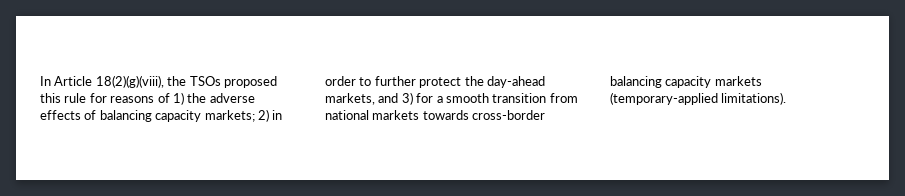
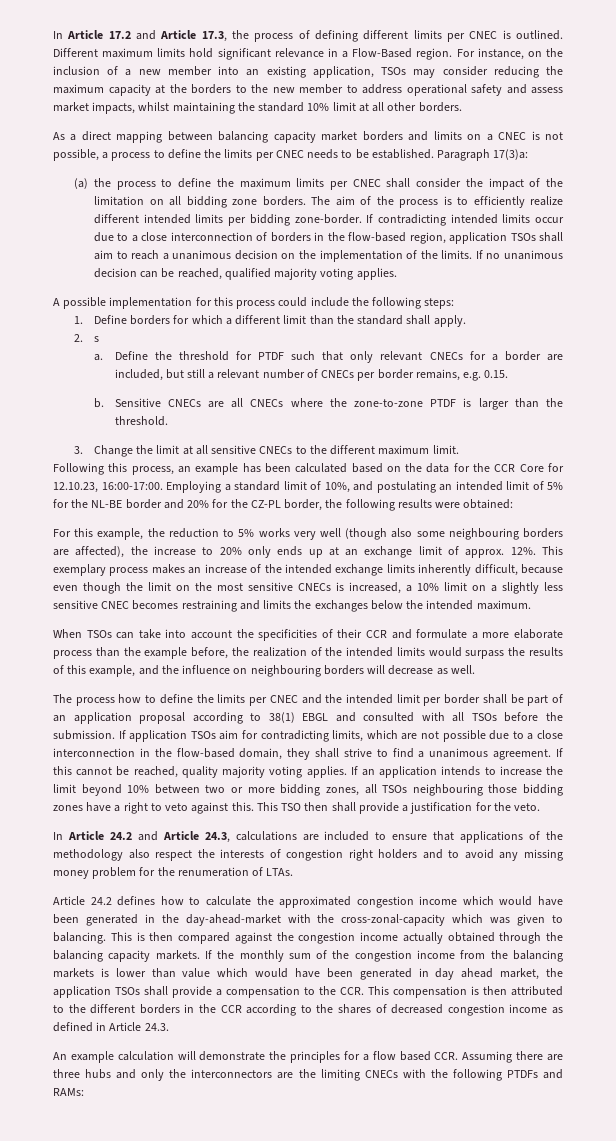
[40,75,277,88] [40,92,255,105] [40,109,283,122] [325,76,545,88] [325,92,578,105] [325,110,546,120] [610,76,762,88] [610,92,787,105] In Article 18(2)(g)(viii), the TSOs proposed this rule for reasons of 1) the adverse effects of balancing capacity markets; 2) in order to further protect the day-ahead markets, and 3) for a smooth transition from national markets towards cross-border balancing capacity markets (temporary-applied limitations). -> [53,30,563,42] [53,48,563,60] [53,66,563,78] [53,84,563,96] [53,102,462,114] [53,131,563,143] [53,149,529,161] [73,178,563,190] [94,196,564,208] [94,214,564,226] [94,232,563,244] [94,250,563,262] [94,268,397,280] [53,297,455,309] [73,315,466,327] [73,334,100,342] [94,351,563,363] [114,369,509,381] [94,398,563,410] [114,416,168,426] [73,445,459,457] [53,463,564,475] [53,481,563,493] [53,499,514,511] [53,528,563,540] [53,546,563,558] [53,564,563,576] [53,582,563,594] [53,600,531,612] [53,629,564,641] [53,647,563,659] [53,665,475,677] [53,694,563,706] [53,712,564,724] [53,730,564,742] [53,748,564,760] [53,766,563,778] [53,784,564,796] [53,802,541,814] [53,831,564,843] [53,849,564,861] [53,867,294,879] [53,896,563,908] [53,914,564,926] [53,932,563,944] [53,950,564,962] [53,968,563,980] [53,986,563,998] [53,1004,564,1016] [53,1022,169,1032] [53,1051,563,1063] [53,1069,563,1081] [53,1088,84,1096] In Article 17.2 and Article 17.3, the process of defining different limits per CNEC is outlined. Different maximum limits hold significant relevance in a Flow-Based region. For instance, on the inclusion of a new member into an existing application, TSOs may consider reducing the maximum capacity at the borders to the new member to address operational safety and assess market impacts, whilst maintaining the standard 10% limit at all other borders. // As a direct mapping between balancing capacity market borders and limits on a CNEC is not possible, a process to define the limits per CNEC needs to be established. Paragraph 17(3)a: // (a) the process to define the maximum limits per CNEC shall consider the impact of the limitation on all bidding zone borders. The aim of the process is to efficiently realize different intended limits per bidding zone-border. If contradicting intended limits occur due to a close interconnection of borders in the flow-based region, application TSOs shall aim to reach a unanimous decision on the implementation of the limits. If no unanimous decision can be reached, qualified majority voting applies. // A possible implementation for this process could include the following steps: // 1. Define borders for which a different limit than the standard shall apply. // 2. s // a. Define the threshold for PTDF such that only relevant CNECs for a border are included, but still a relevant number of CNECs per border remains, e.g. 0.15. // b. Sensitive CNECs are all CNECs where the zone-to-zone PTDF is larger than the threshold. // 3. Change the limit at all sensitive CNECs to the different maximum limit. // Following this process, an example has been calculated based on the data for the CCR Core for 12.10.23, 16:00-17:00. Employing a standard limit of 10%, and postulating an intended limit of 5% for the NL-BE border and 20% for the CZ-PL border, the following results were obtained: // For this example, the reduction to 5% works very well (though also some neighbouring borders are affected), the increase to 20% only ends up at an exchange limit of approx. 12%. This exemplary process makes an increase of the intended exchange limits inherently difficult, because even though the limit on the most sensitive CNECs is increased, a 10% limit on a slightly less sensitive CNEC becomes restraining and limits the exchanges below the intended maximum. // When TSOs can take into account the specificities of their CCR and formulate a more elaborate process than the example before, the realization of the intended limits would surpass the results of this example, and the influence on neighbouring borders will decrease as well. // The process how to define the limits per CNEC and the intended limit per border shall be part of an application proposal according to 38(1) EBGL and consulted with all TSOs before the submission. If application TSOs aim for contradicting limits, which are not possible due to a close interconnection in the flow-based domain, they shall strive to find a unanimous agreement. If this cannot be reached, quality majority voting applies. If an application intends to increase the limit beyond 10% between two or more bidding zones, all TSOs neighbouring those bidding zones have a right to veto against this. This TSO then shall provide a justification for the veto. // In Article 24.2 and Article 24.3, calculations are included to ensure that applications of the methodology also respect the interests of congestion right holders and to avoid any missing money problem for the renumeration of LTAs. // Article 24.2 defines how to calculate the approximated congestion income which would have been generated in the day-ahead-market with the cross-zonal-capacity which was given to balancing. This is then compared against the congestion income actually obtained through the balancing capacity markets. If the monthly sum of the congestion income from the balancing markets is lower than value which would have been generated in day ahead market, the application TSOs shall provide a compensation to the CCR. This compensation is then attributed to the different borders in the CCR according to the shares of decreased congestion income as defined in Article 24.3. // An example calculation will demonstrate the principles for a flow based CCR. Assuming there are three hubs and only the interconnectors are the limiting CNECs with the following PTDFs and RAMs:

